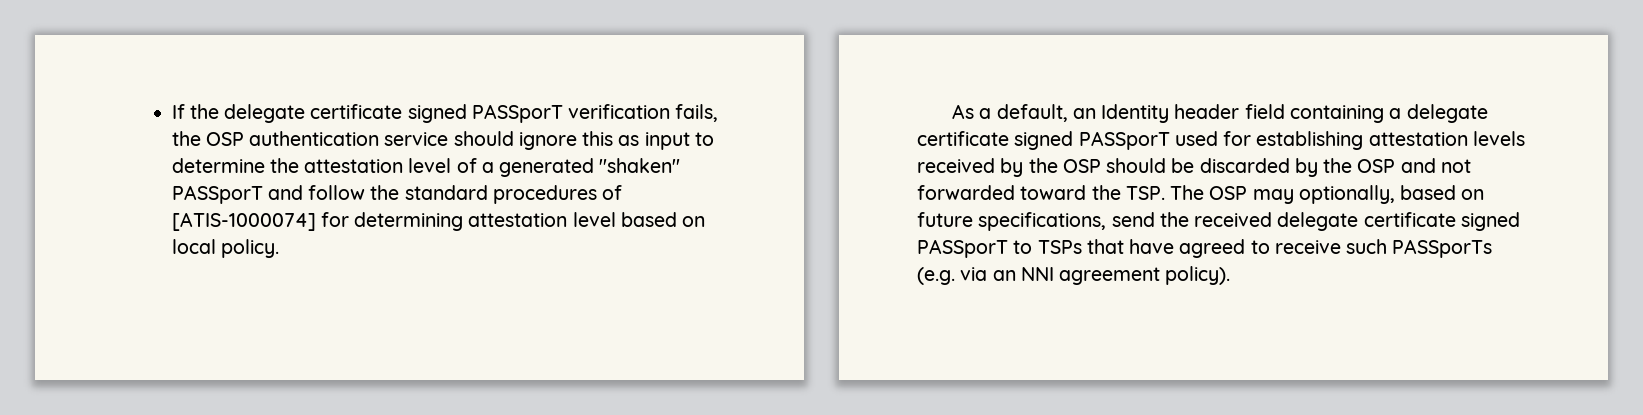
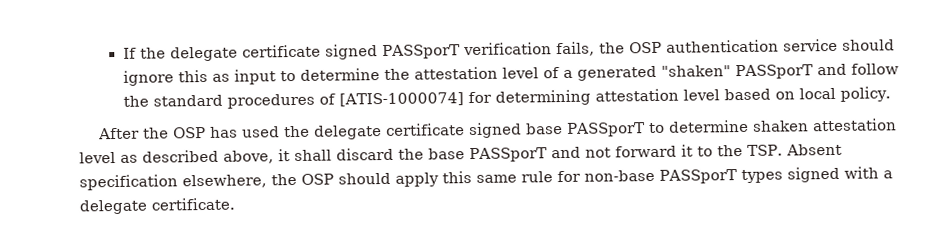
[952,104,1488,123] [917,131,1525,150] [917,158,1471,177] [917,185,1485,204] [917,212,1520,231] [917,239,1493,258] [917,266,1231,285] As a default, an Identity header field containing a delegate certificate signed PASSporT used for establishing attestation levels received by the OSP should be discarded by the OSP and not forwarded toward the TSP. The OSP may optionally, based on future specifications, send the received delegate certificate signed PASSporT to TSPs that have agreed to receive such PASSporTs (e.g. via an NNI agreement policy). -> [98,118,898,140] [79,143,842,164] [79,166,893,191] [79,197,235,215] After the OSP has used the delegate certificate signed base PASSporT to determine shaken attestation level as described above, it shall discard the base PASSporT and not forward it to the TSP. Absent specification elsewhere, the OSP should apply this same rule for non-base PASSporT types signed with a delegate certificate.

